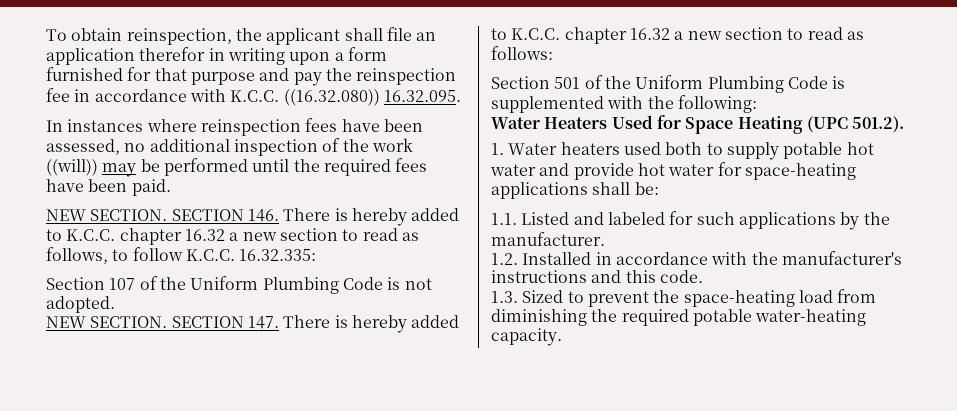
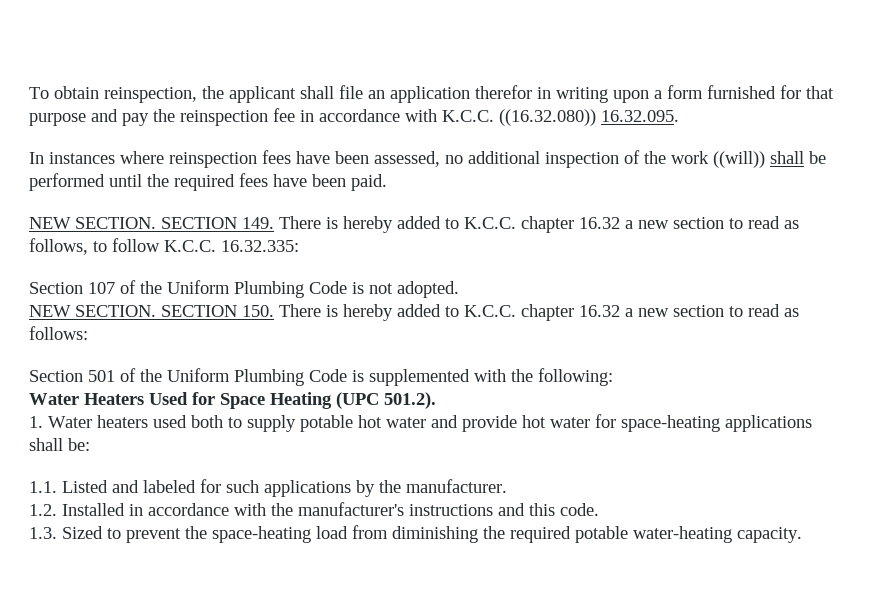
[102,163,137,177] may -> [770,151,804,164] shall
[247,209,279,222] 146. -> [242,217,274,229] 149.
[247,316,279,329] 147. -> [242,305,274,317] 150.

